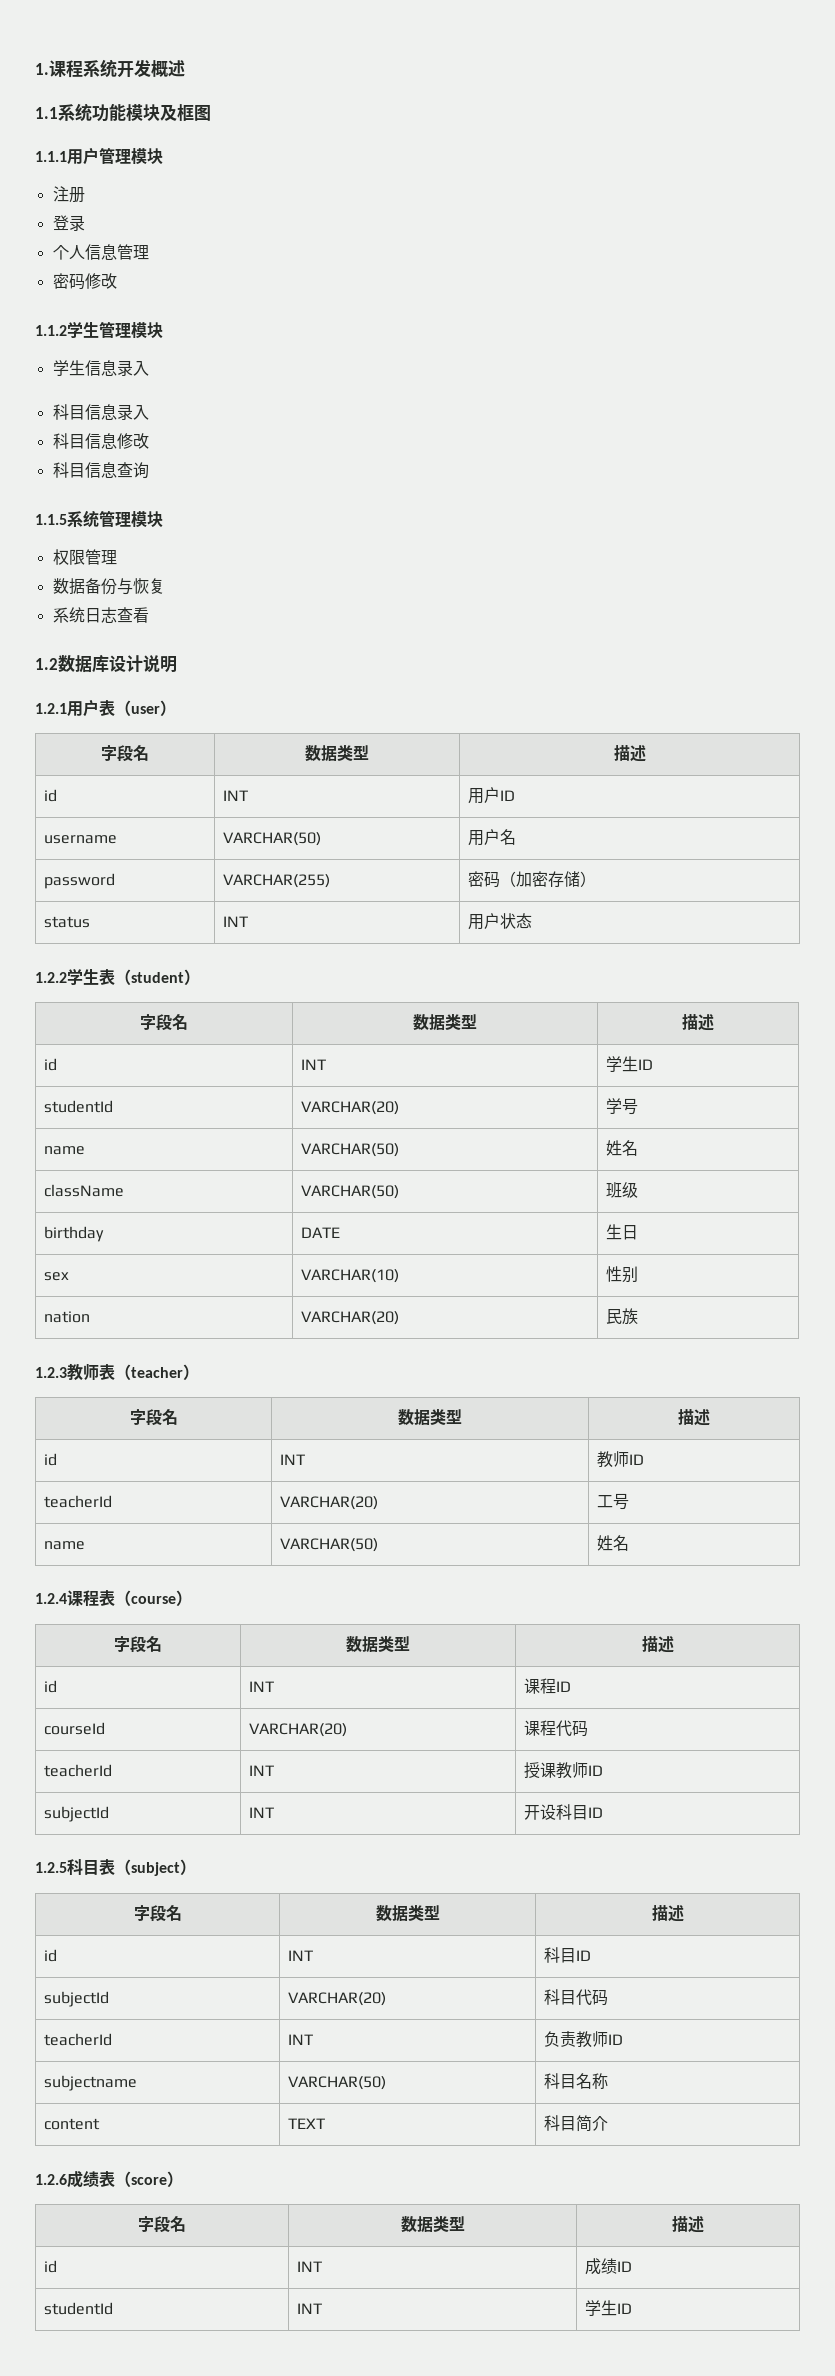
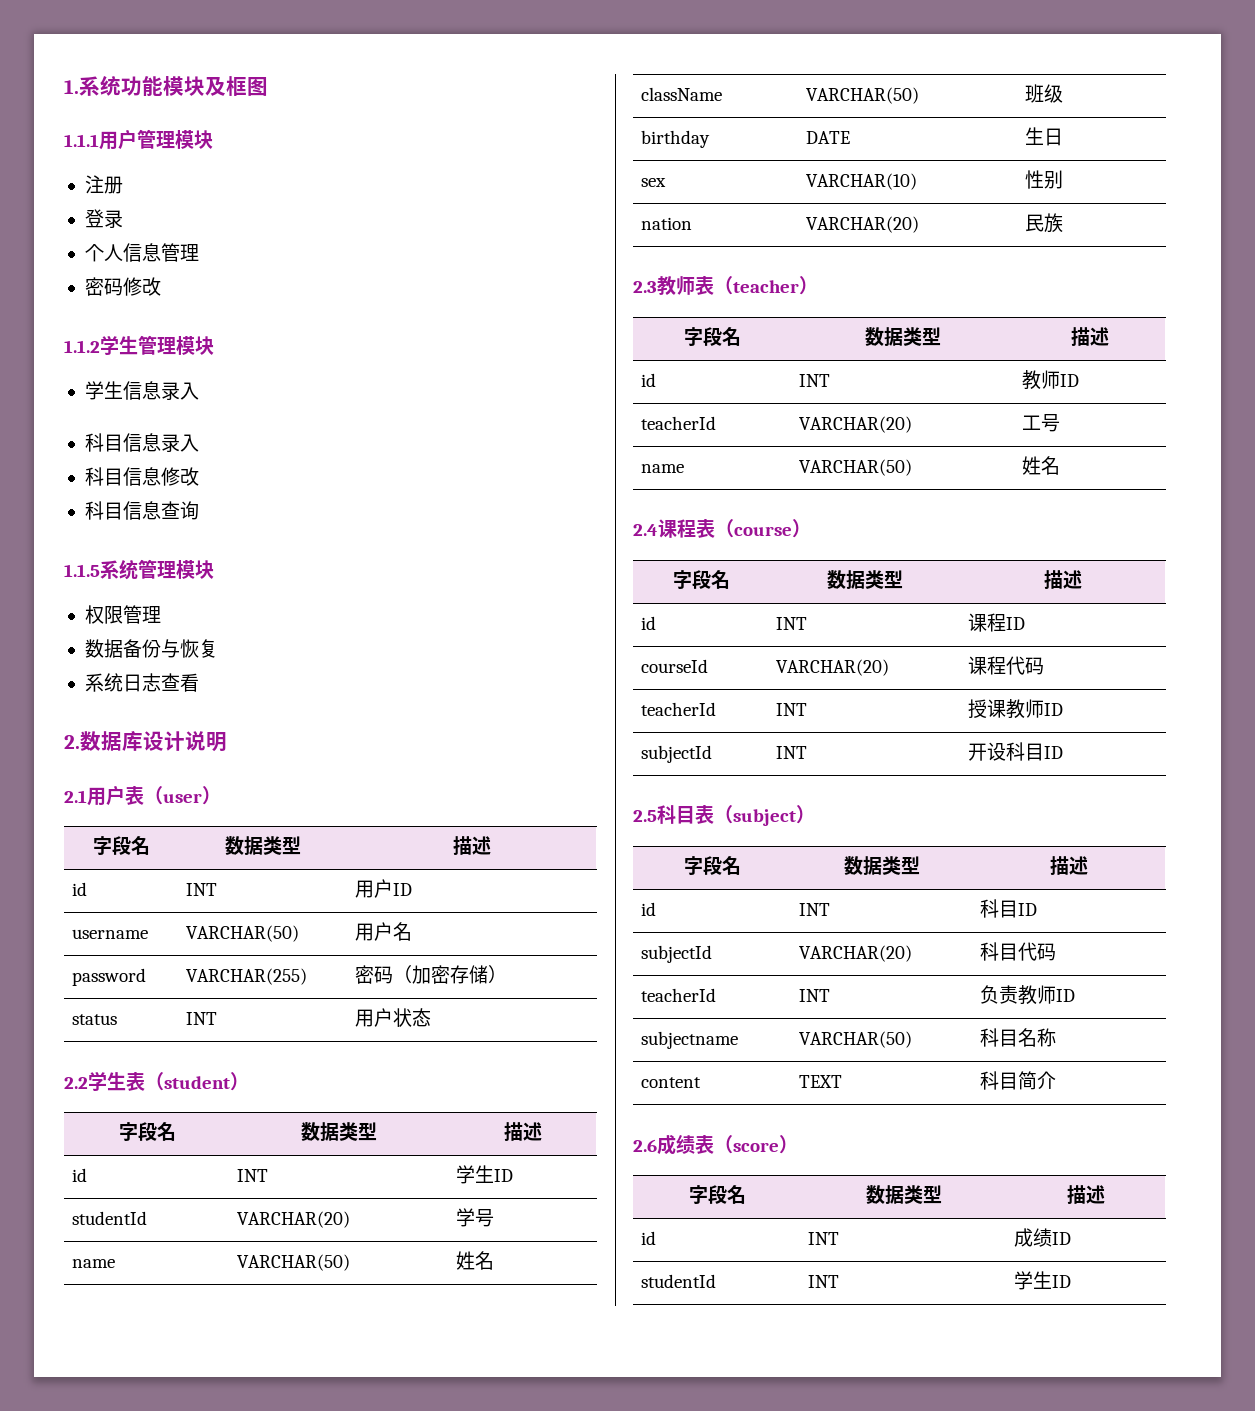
[49,59,185,78] [35,107,58,119] 课程系统开发概述 // 1.1 -> (79, 87) none
[35,658,58,670] 1.2 -> [64,735,80,749] 2.
[35,703,67,714] 1.2.1 -> [64,790,87,803] 2.1
[35,972,67,983] 1.2.2 -> [64,1077,88,1089] 2.2
[35,1367,67,1378] 1.2.3 -> [633,281,657,293] 2.3
[35,1593,67,1604] 1.2.4 -> [633,524,658,536] 2.4
[35,1862,67,1873] 1.2.5 -> [633,810,657,822] 2.5
[35,2174,67,2185] 1.2.6 -> [633,1139,657,1152] 2.6

